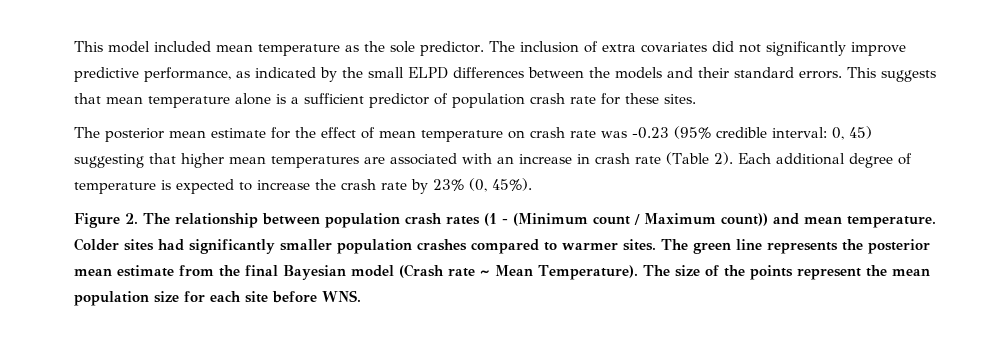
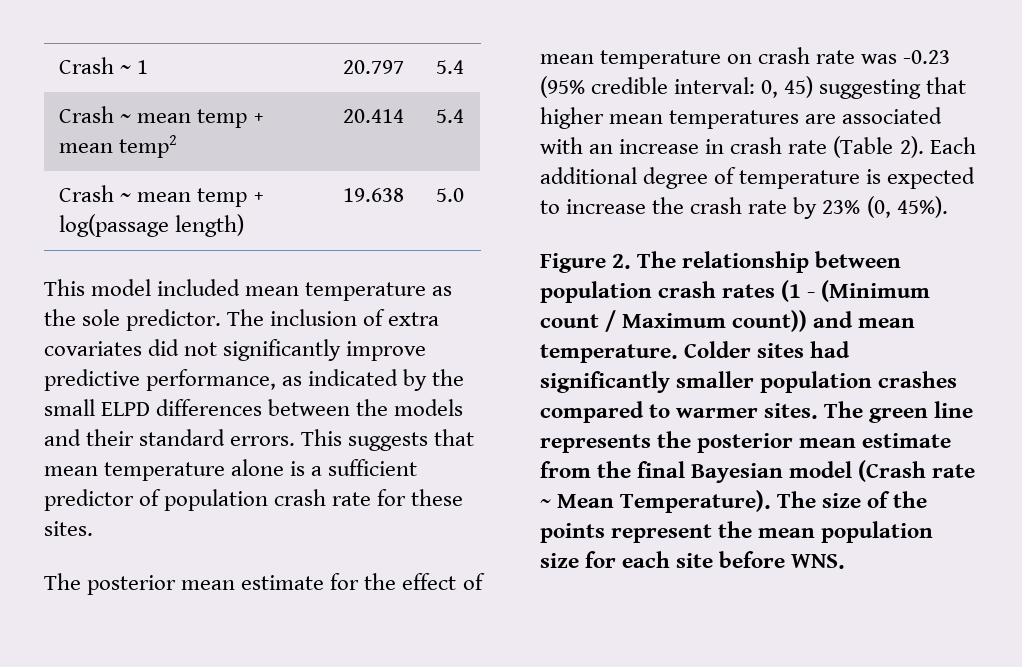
(74, 46) none -> [59,57,149,74] [343,60,405,74] [436,60,465,74] [59,106,264,128] [59,135,178,158] [343,109,405,123] [436,109,465,123] [59,185,264,207] [59,214,245,237] [343,188,405,202] [436,188,465,202] Crash ~ 1 | 20.797 | 5.4 // Crash ~ mean temp + mean temp2 | 20.414 | 5.4 // Crash ~ mean temp + log(passage length) | 19.638 | 5.0 //

